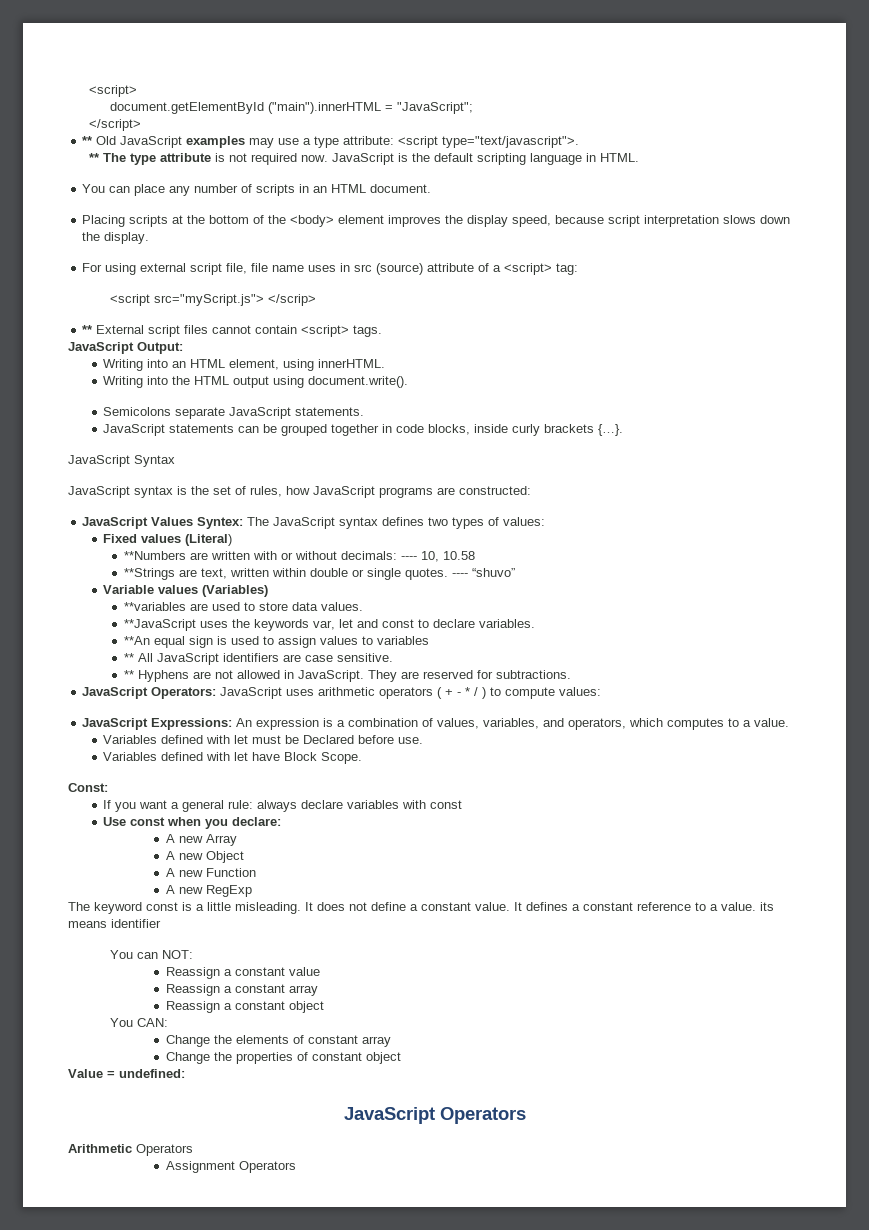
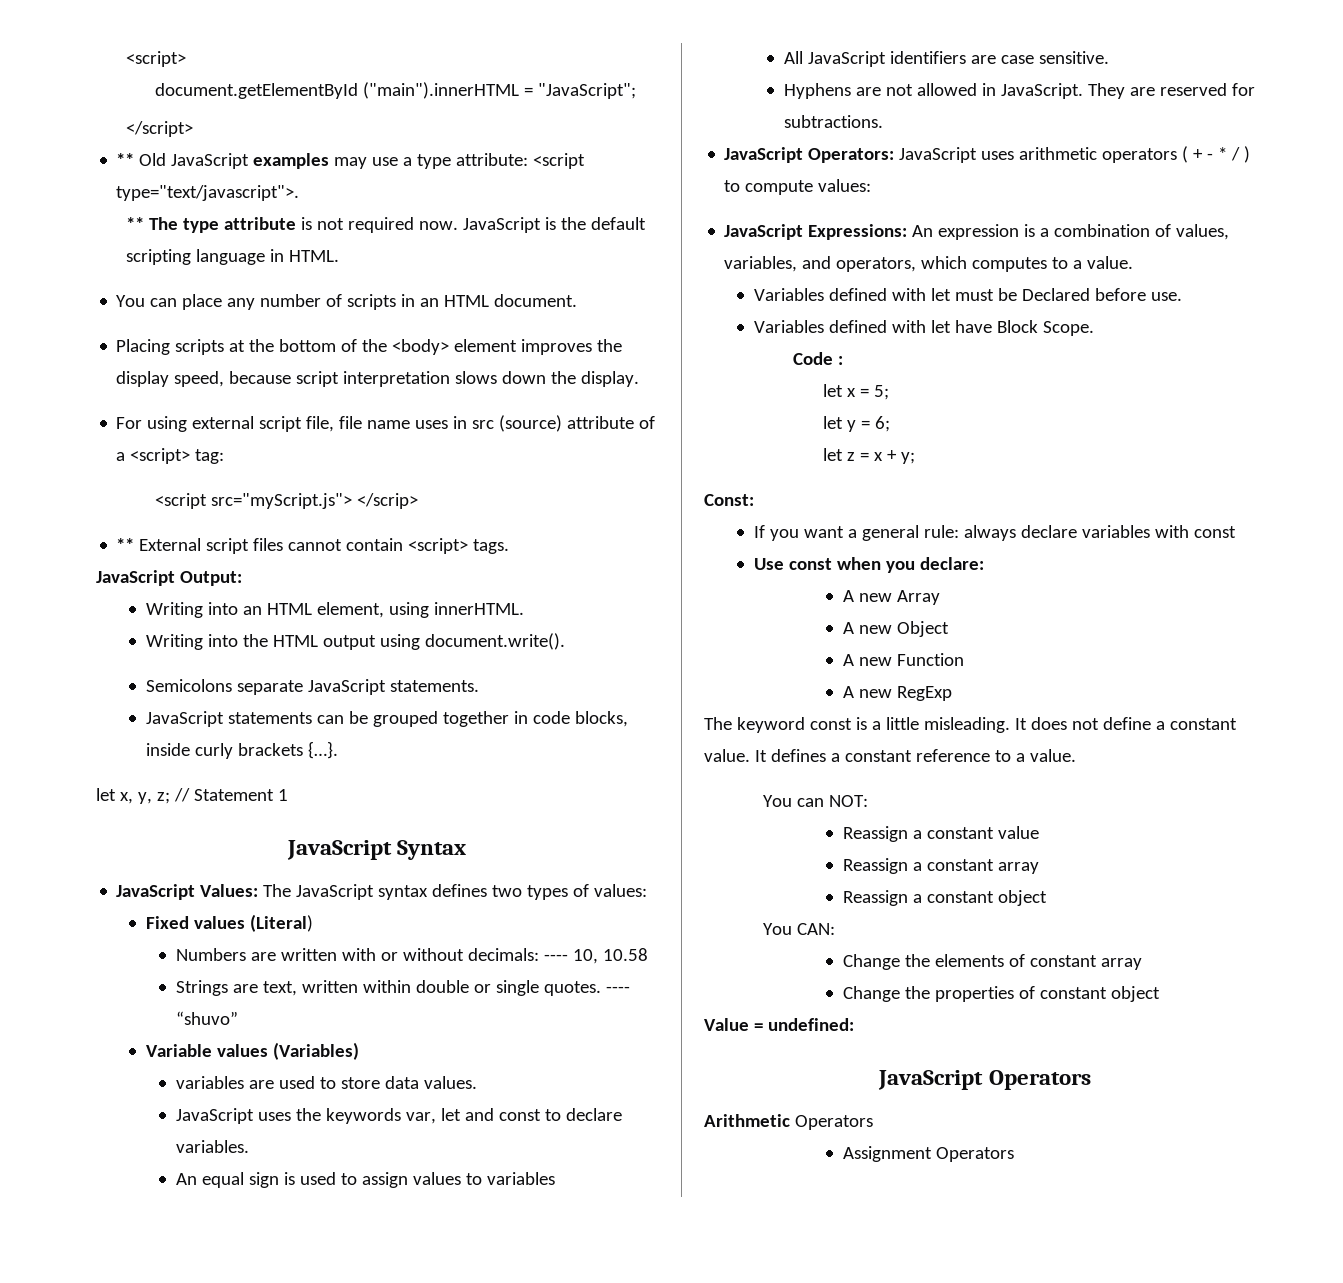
[68,455,175,467] [68,486,531,498] [82,517,244,529] JavaScript Syntax // JavaScript syntax is the set of rules, how JavaScript programs are constructed: // JavaScript Values Syntex: -> [96,788,288,804] [286,840,467,860] [116,884,259,900] let x, y, z; // Statement 1 // JavaScript Syntax // JavaScript Values:
[124,551,187,560] **Numbers -> [175,948,246,961] Numbers
[124,568,176,580] **Strings -> [175,980,228,996] Strings
[124,602,187,611] **variables -> [175,1076,244,1089] variables
[124,619,197,631] **JavaScript -> [175,1108,254,1124] JavaScript
[124,636,151,645] **An -> [175,1173,197,1185] An
[124,653,135,662] ** -> (555, 1178) none
[124,670,135,679] ** -> (1109, 57) none
(363, 758) none -> [793,352,844,365] [822,384,889,400] [822,416,890,432] [822,448,915,464] // Code : // let x = 5; // let y = 6; // let z = x + y;
[760,902,774,911] [68,919,161,928] its means identifier -> (1076, 755) none

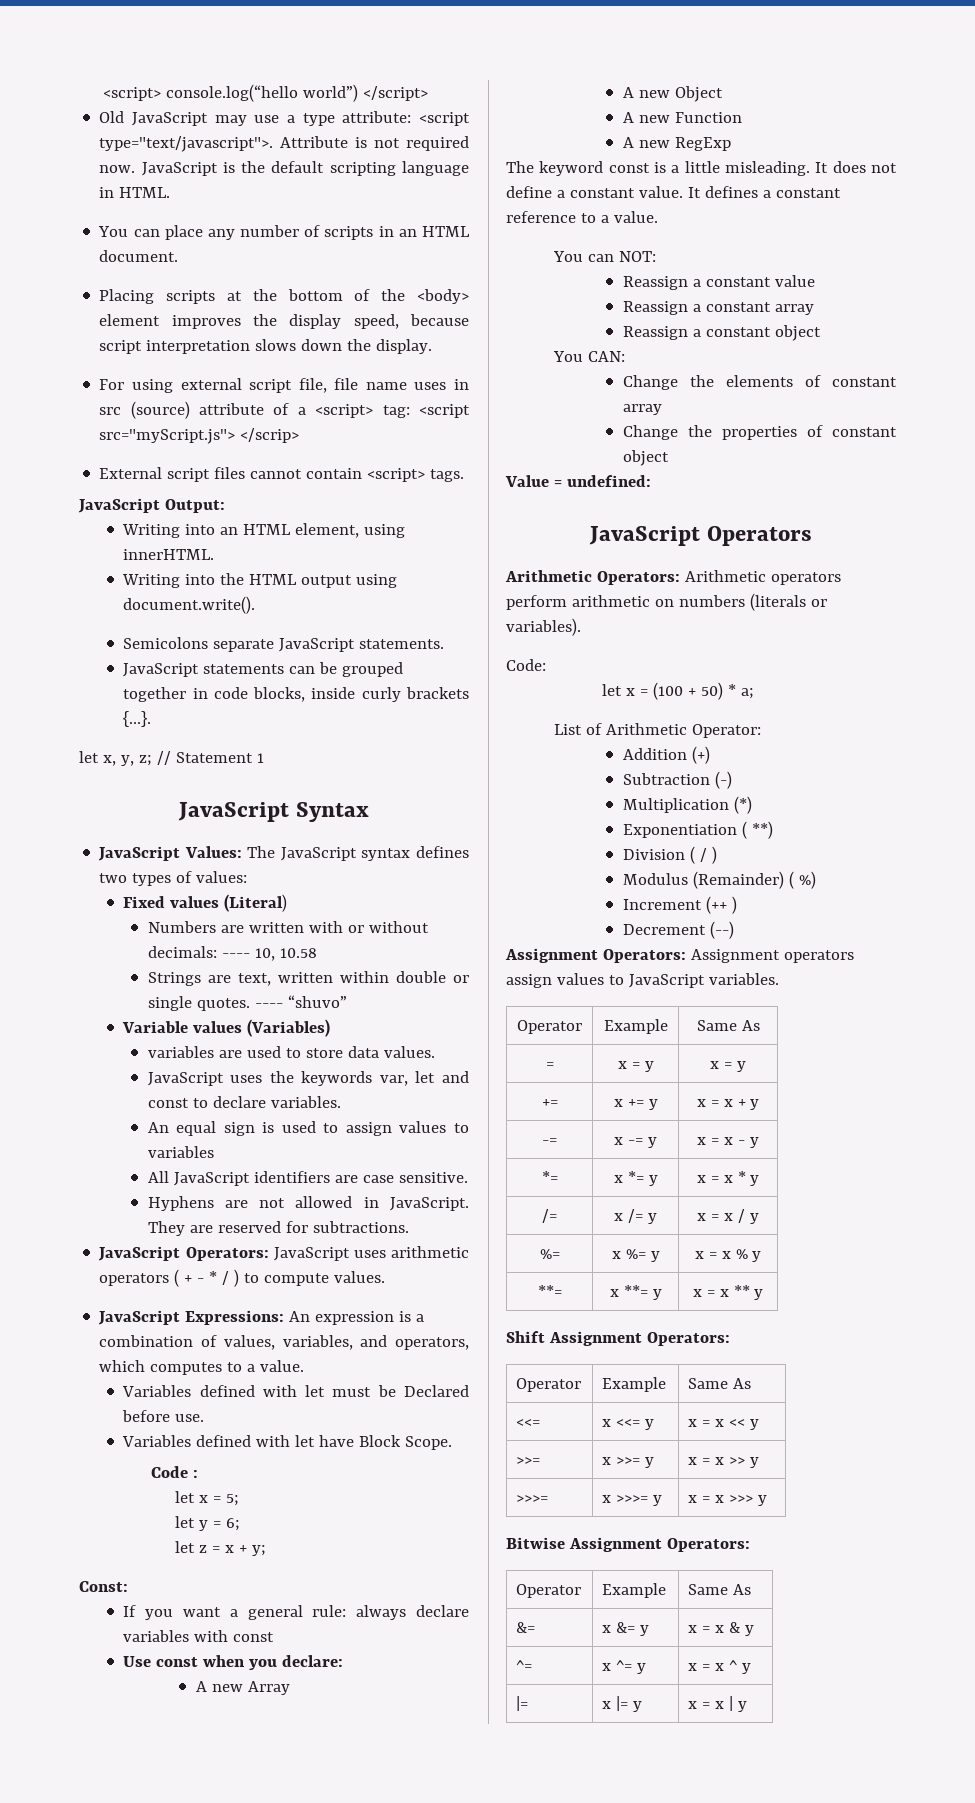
[125,51,186,67] [155,82,637,99] <script> // document.getElementById ("main").innerHTML = "JavaScript"; // -> [103,84,359,102] <script> console.log(“hello world”)
[116,153,135,166] ** -> (429, 93) none
[253,153,330,169] examples -> (209, 119) none
[125,217,296,233] // ** The type attribute -> [280,136,349,148] Attribute
(225, 456) // -> (410, 411) none
[116,538,135,551] ** -> (300, 435) none
[818,179,872,192] values: -> [334,1271,386,1283] values.
[794,1115,873,1130] [843,1146,1015,1162] Operators // Assignment Operators -> [596,570,841,585] [506,593,827,611] [506,618,581,636] [506,659,546,671] [602,682,755,700] [554,723,762,738] [622,746,710,764] [622,771,732,789] [622,796,752,814] [622,821,773,839] [622,846,717,864] [622,871,816,889] [622,896,737,914] [622,921,734,939] [505,948,854,963] [506,973,779,988] [517,1020,582,1034] [603,1019,668,1034] [696,1020,760,1031] [545,1062,554,1069] [617,1061,654,1072] [710,1061,746,1072] [541,1099,558,1107] [613,1099,658,1110] [696,1099,760,1110] [542,1138,557,1145] [614,1137,657,1148] [697,1137,759,1148] [541,1171,558,1183] [613,1171,658,1186] [696,1171,760,1186] [542,1209,557,1223] [614,1209,657,1224] [697,1209,759,1224] [539,1249,560,1259] [611,1249,660,1262] [694,1249,762,1262] [537,1285,562,1297] [609,1285,662,1300] [692,1285,764,1300] [506,1331,730,1346] [516,1378,582,1392] [602,1377,667,1392] [688,1378,752,1389] [516,1419,541,1427] [602,1419,655,1430] [688,1419,760,1430] [516,1457,541,1465] [602,1457,655,1468] [688,1457,760,1468] [516,1495,549,1503] [602,1495,663,1506] [688,1495,768,1506] [506,1537,750,1552] [516,1584,582,1598] [602,1583,667,1598] [688,1584,752,1595] [516,1622,536,1633] [602,1622,650,1636] [688,1622,755,1636] [516,1660,533,1671] [602,1660,647,1674] [688,1660,752,1674] [516,1696,529,1711] [602,1696,643,1712] [688,1696,748,1712] Operators: Arithmetic operators perform arithmetic on numbers (literals or variables). // Code: // let x = (100 + 50) * a; // List of Arithmetic Operator: // Addition (+) // Subtraction (-) // Multiplication (*) // Exponentiation ( **) // Division ( / ) // Modulus (Remainder) ( %) // Increment (++ ) // Decrement (--) // Assignment Operators: Assignment operators assign values to JavaScript variables. // Operator | Example | Same As // = | x = y | x = y // += | x += y | x = x + y // -= | x -= y | x = x - y // *= | x *= y | x = x * y // /= | x /= y | x = x / y // %= | x %= y | x = x % y // **= | x **= y | x = x ** y // Shift Assignment Operators: // Operator | Example | Same As // <<= | x <<= y | x = x << y // >>= | x >>= y | x = x >> y // >>>= | x >>>= y | x = x >>> y // Bitwise Assignment Operators: // Operator | Example | Same As // &= | x &= y | x = x & y // ^= | x ^= y | x = x ^ y // |= | x |= y | x = x | y

